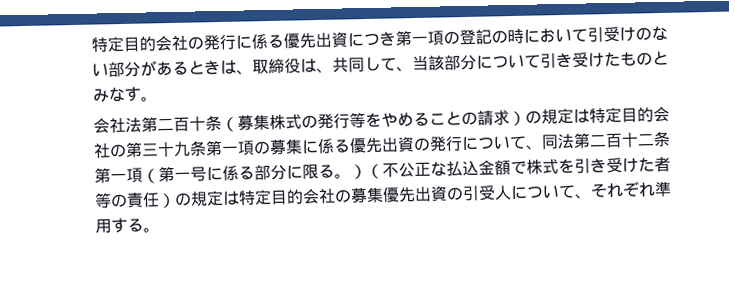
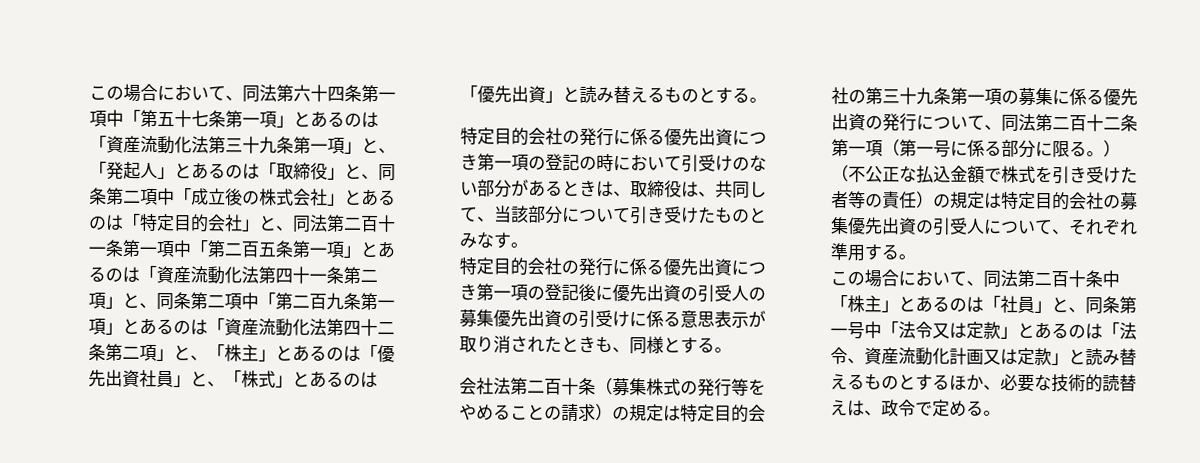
(90, 45) none -> [89,83,397,103] [89,109,380,128] [89,135,397,155] [89,161,397,182] [89,187,397,206] [89,213,397,233] [88,239,396,259] [88,265,379,285] [88,292,396,311] [88,317,396,337] [88,343,396,363] [88,369,379,388] [460,85,768,104] この場合において、同法第六十四条第一項中「第五十七条第一項」とあるのは「資産流動化法第三十九条第一項」と、「発起人」とあるのは「取締役」と、同条第二項中「成立後の株式会社」とあるのは「特定目的会社」と、同法第二百十一条第一項中「第二百五条第一項」とあるのは「資産流動化法第四十一条第二項」と、同条第二項中「第二百九条第一項」とあるのは「資産流動化法第四十二条第二項」と、「株主」とあるのは「優先出資社員」と、「株式」とあるのは「優先出資」と読み替えるものとする。 //
(158, 99) none -> [459,257,767,277] [459,283,767,303] [459,309,767,328] [459,335,733,355] // 特定目的会社の発行に係る優先出資につき第一項の登記後に優先出資の引受人の募集優先出資の引受けに係る意思表示が取り消されたときも、同様とする。
(160, 230) none -> [830,269,1121,288] [830,295,1138,315] [830,321,1138,340] [830,347,1138,366] [830,373,1138,393] [830,399,1002,417] // この場合において、同法第二百十条中「株主」とあるのは「社員」と、同条第一号中「法令又は定款」とあるのは「法令、資産流動化計画又は定款」と読み替えるものとするほか、必要な技術的読替えは、政令で定める。

